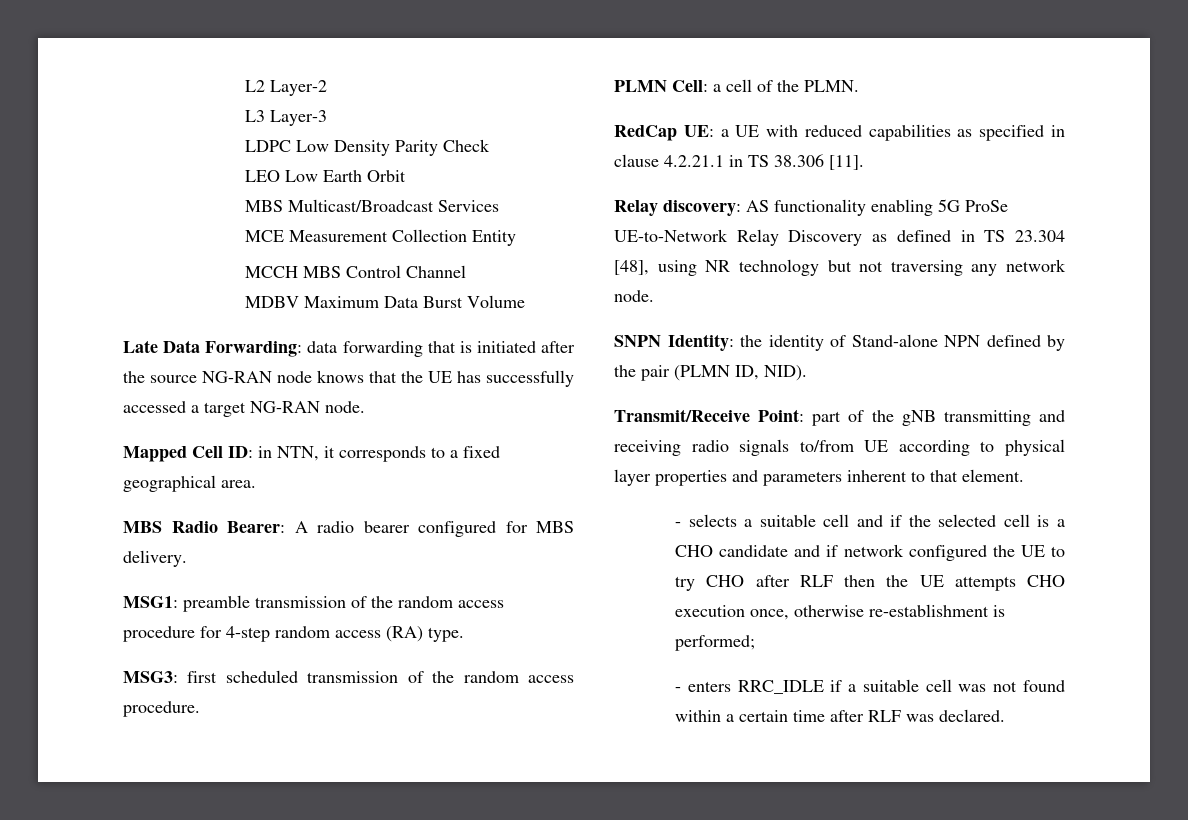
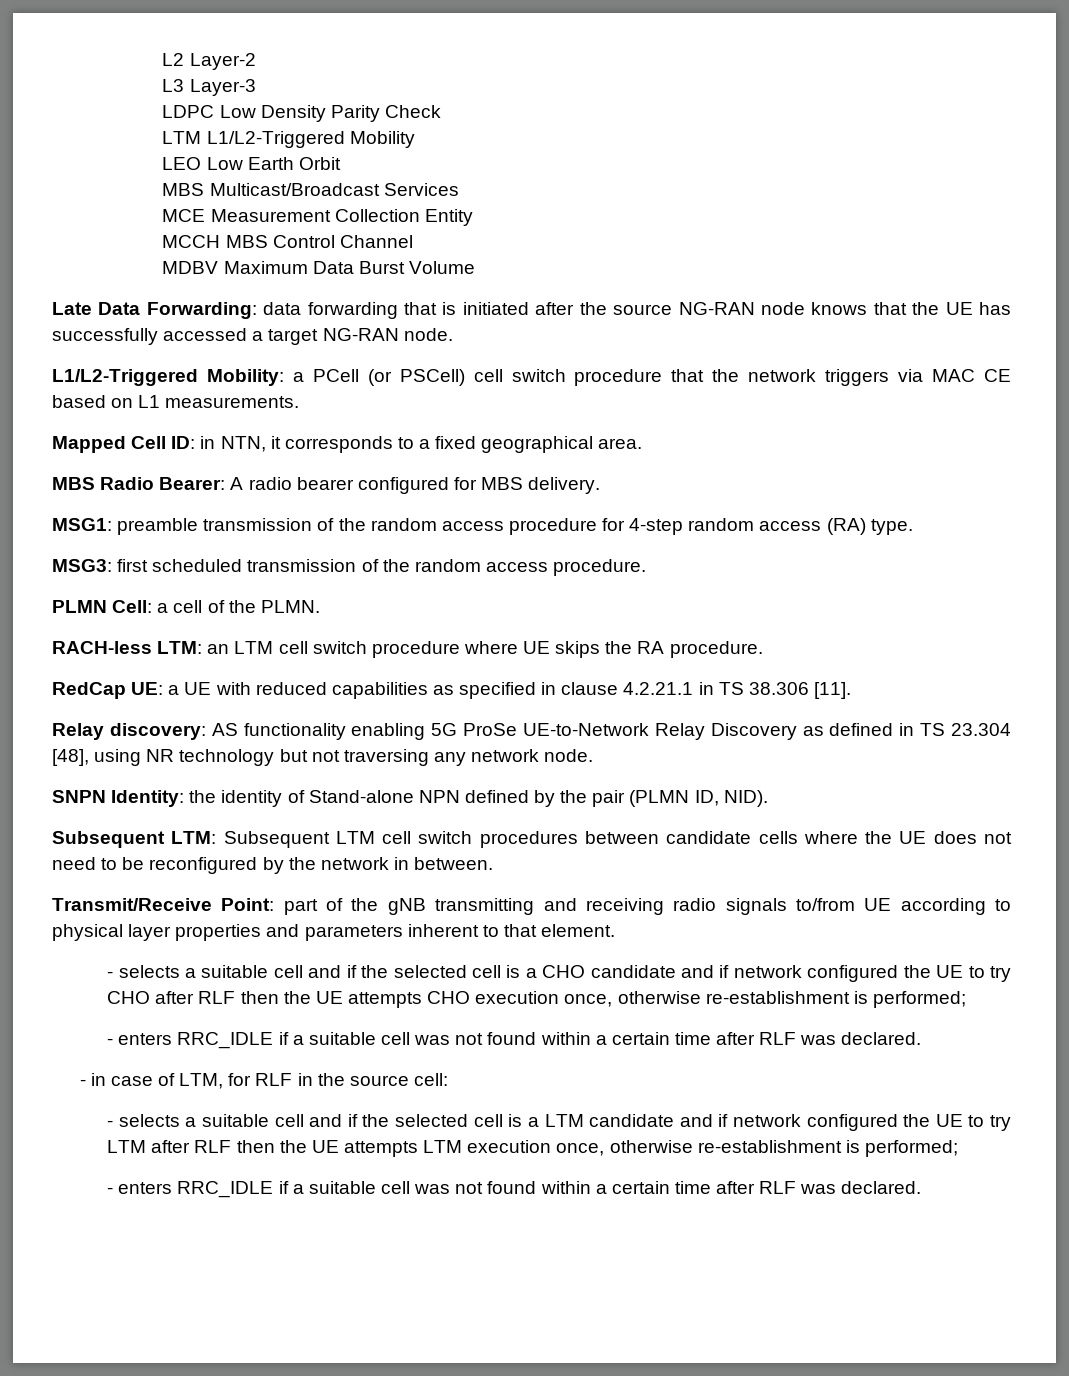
(491, 145) none -> [162,131,415,148] // LTM L1/L2-Triggered Mobility
(365, 407) none -> [52,369,1011,386] [52,395,300,408] // L1/L2-Triggered Mobility: a PCell (or PSCell) cell switch procedure that the network triggers via MAC CE based on L1 measurements.
(859, 86) none -> [52,641,763,658] // RACH-less LTM: an LTM cell switch procedure where UE skips the RA procedure.
(807, 373) none -> [52,831,1013,848] [52,857,494,874] // Subsequent LTM: Subsequent LTM cell switch procedures between candidate cells where the UE does not need to be reconfigured by the network in between.
(1006, 715) none -> [79,1073,448,1089] [107,1114,1011,1131] [107,1140,958,1157] [107,1181,922,1198] // - in case of LTM, for RLF in the source cell: // - selects a suitable cell and if the selected cell is a LTM candidate and if network configured the UE to try LTM after RLF then the UE attempts LTM execution once, otherwise re-establishment is performed; // - enters RRC_IDLE if a suitable cell was not found within a certain time after RLF was declared.

